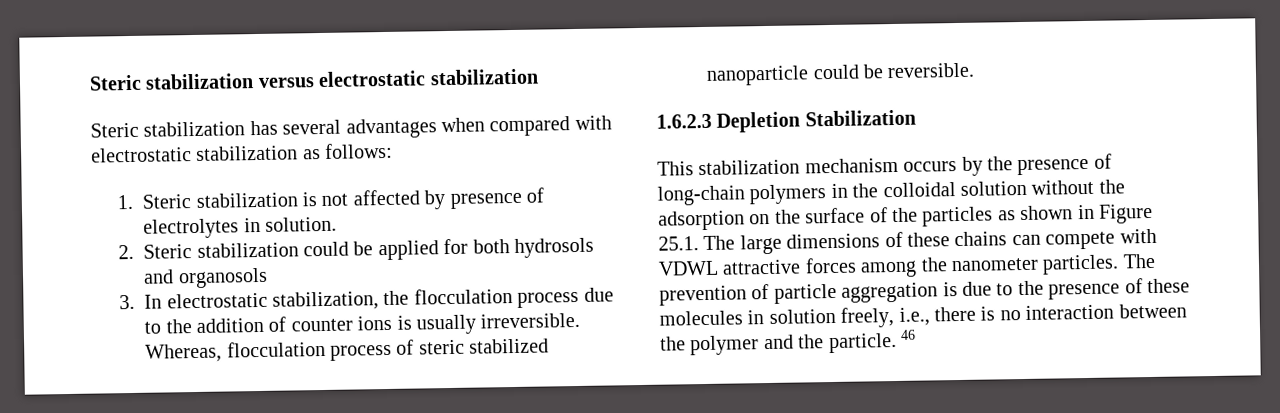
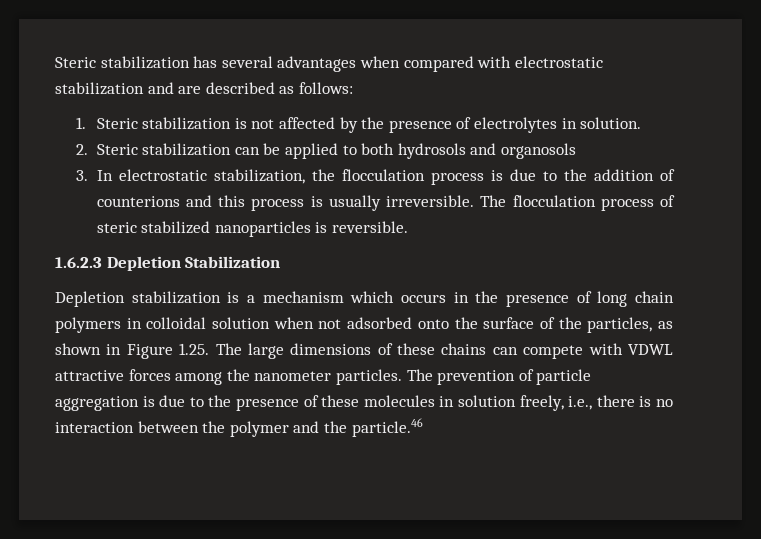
[89,68,539,91] [90,121,246,138] Steric stabilization versus electrostatic stabilization // Steric stabilization -> [55,56,190,69] Steric stabilization
(299, 153) none -> [147,82,275,94] and are described
(447, 200) none -> [361,117,385,129] the
[303,241,350,257] could -> [234,147,260,155] can
[443,238,469,255] for -> [342,145,357,155] to
(580, 299) none -> [490,170,503,181] is
[290,315,393,332] counter ions -> [96,195,305,211] counterions and this process
[145,343,223,363] Whereas, -> [480,195,507,207] The
[706,64,885,86] nanoparticle could be -> [214,221,328,237] nanoparticles is
[657,153,1112,176] [657,185,745,206] This stabilization mechanism occurs by the presence of long-chain -> [55,291,674,307] Depletion stabilization is a mechanism which occurs in the presence of long chain
[852,183,879,198] the -> (142, 323) none
[1031,179,1125,195] [658,210,771,231] without the adsorption on -> [273,317,449,329] when not adsorbed onto
[922,206,994,227] particles -> [587,317,653,333] particles,
[658,236,699,251] 25.1. -> [179,343,210,355] 1.25.
[828,329,916,354] particle. 46 -> [351,418,423,437] particle.46

